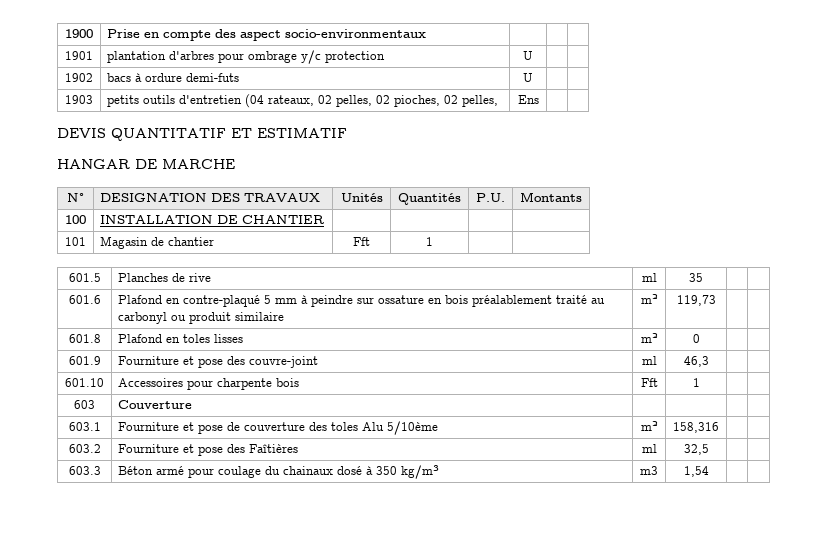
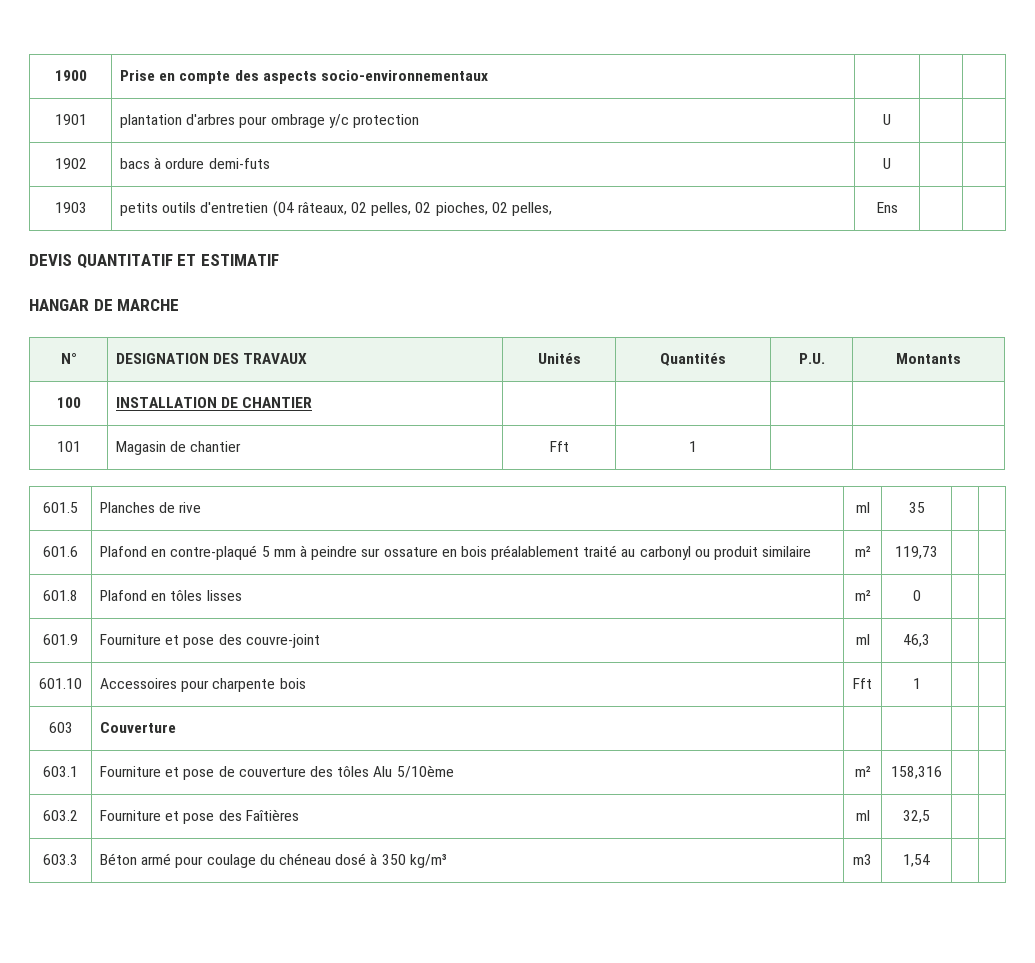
[240,29,427,41] aspect socio-environmentaux -> [262,70,489,84] aspects socio-environnementaux
[268,95,315,106] rateaux, -> [297,202,347,215] râteaux,
[183,334,211,343] toles -> [170,590,203,601] tôles
[331,422,359,431] toles -> [337,766,370,777] tôles
[283,466,334,475] chainaux -> [279,853,332,865] chéneau

